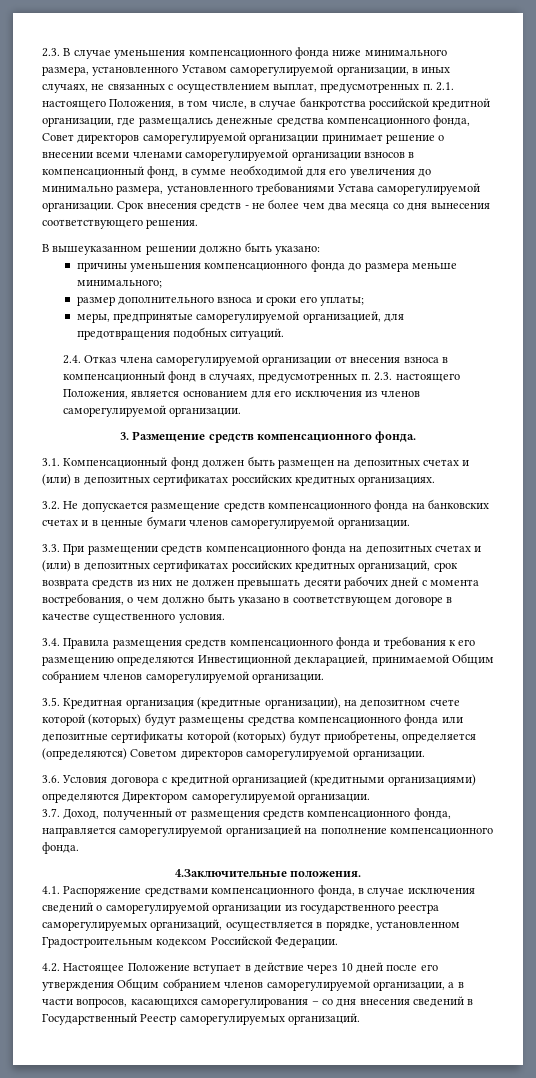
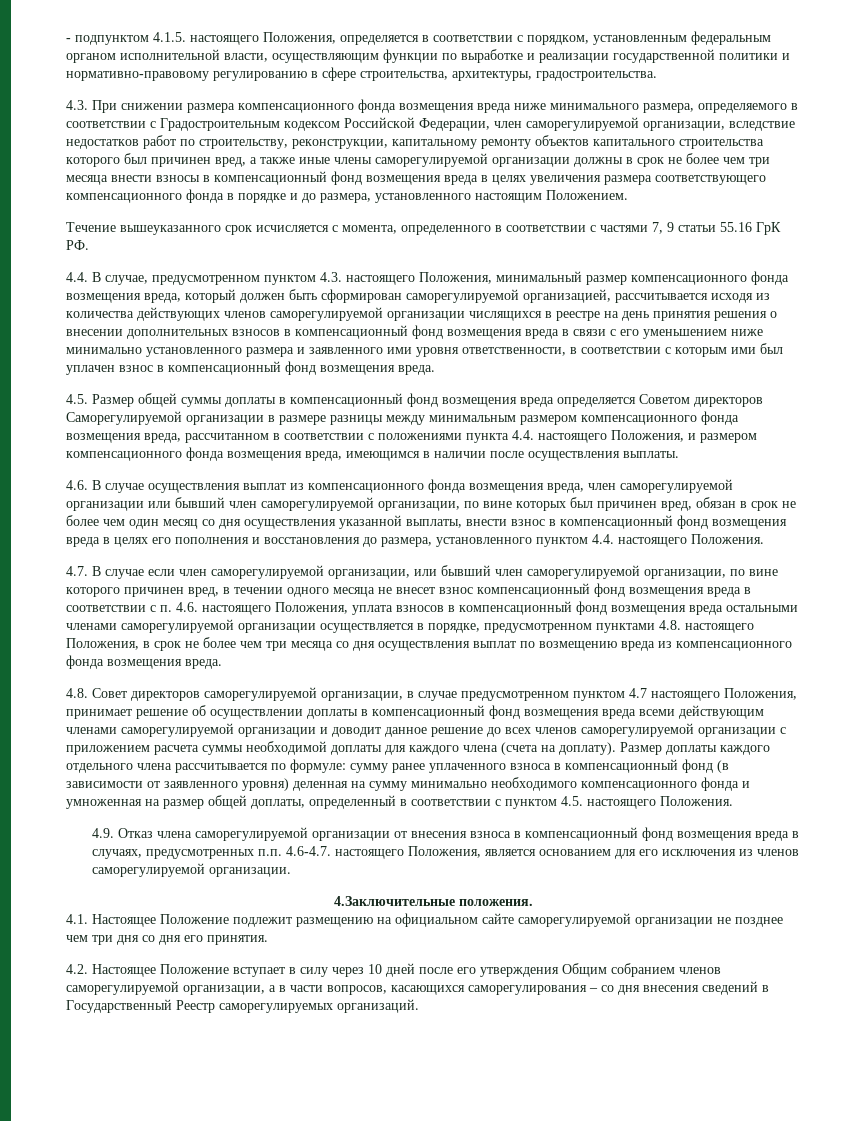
[42,47,447,59] [42,64,451,76] [42,82,454,93] [42,97,491,110] [42,115,471,127] [42,132,445,144] [42,149,415,161] [42,165,431,178] [42,182,480,195] [42,199,490,212] [42,219,199,229] [42,242,320,255] [76,260,457,272] [76,279,162,288] [76,296,364,306] [76,311,405,323] [76,327,285,340] [62,355,81,364] 2.3. В случае уменьшения компенсационного фонда ниже минимального размера, установленного Уставом саморегулируемой организации, в иных случаях, не связанных с осуществлением выплат, предусмотренных п. 2.1. настоящего Положения, в том числе, в случае банкротства российской кредитной организации, где размещались денежные средства компенсационного фонда, Совет директоров саморегулируемой организации принимает решение о внесении всеми членами саморегулируемой организации взносов в компенсационный фонд, в сумме необходимой для его увеличения до минимально размера, установленного требованиями Устава саморегулируемой организации. Срок внесения средств - не более чем два месяца со дня вынесения соответствующего решения. // В вышеуказанном решении должно быть указано: // причины уменьшения компенсационного фонда до размера меньше минимального; // размер дополнительного взноса и сроки его уплаты; // меры, предпринятые саморегулируемой организацией, для предотвращения подобных ситуаций. // 2.4. -> [66,31,771,45] [66,49,790,63] [66,67,657,81] [66,99,798,113] [66,117,795,131] [66,135,764,149] [66,153,770,167] [66,171,766,185] [66,189,628,203] [66,222,781,235] [66,240,89,250] [66,271,789,285] [66,289,770,303] [66,307,777,321] [66,325,763,339] [66,343,783,357] [66,361,435,375] [66,393,763,407] [66,411,739,425] [66,430,757,443] [66,447,679,461] [66,479,733,493] [66,497,796,511] [66,515,787,529] [66,534,764,547] [66,565,778,579] [66,583,751,597] [66,601,798,615] [66,619,754,633] [66,637,792,651] [66,655,222,669] [66,687,797,701] [66,705,764,719] [66,723,786,737] [66,741,770,755] [66,759,729,773] [66,777,750,791] [66,795,733,809] [92,828,115,838] - подпунктом 4.1.5. настоящего Положения, определяется в соответствии с порядком, установленным федеральным органом исполнительной власти, осуществляющим функции по выработке и реализации государственной политики и нормативно-правовому регулированию в сфере строительства, архитектуры, градостроительства. // 4.3. При снижении размера компенсационного фонда возмещения вреда ниже минимального размера, определяемого в соответствии с Градостроительным кодексом Российской Федерации, член саморегулируемой организации, вследствие недостатков работ по строительству, реконструкции, капитальному ремонту объектов капитального строительства которого был причинен вред, а также иные члены саморегулируемой организации должны в срок не более чем три месяца внести взносы в компенсационный фонд возмещения вреда в целях увеличения размера соответствующего компенсационного фонда в порядке и до размера, установленного настоящим Положением. // Течение вышеуказанного срок исчисляется с момента, определенного в соответствии с частями 7, 9 статьи 55.16 ГрК РФ. // 4.4. В случае, предусмотренном пунктом 4.3. настоящего Положения, минимальный размер компенсационного фонда возмещения вреда, который должен быть сформирован саморегулируемой организацией, рассчитывается исходя из количества действующих членов саморегулируемой организации числящихся в реестре на день принятия решения о внесении дополнительных взносов в компенсационный фонд возмещения вреда в связи с его уменьшением ниже минимально установленного размера и заявленного ими уровня ответственности, в соответствии с которым ими был уплачен взнос в компенсационный фонд возмещения вреда. // 4.5. Размер общей суммы доплаты в компенсационный фонд возмещения вреда определяется Советом директоров Саморегулируемой организации в размере разницы между минимальным размером компенсационного фонда возмещения вреда, рассчитанном в соответствии с положениями пункта 4.4. настоящего Положения, и размером компенсационного фонда возмещения вреда, имеющимся в наличии после осуществления выплаты. // 4.6. В случае осуществления выплат из компенсационного фонда возмещения вреда, член саморегулируемой организации или бывший член саморегулируемой организации, по вине которых был причинен вред, обязан в срок не более чем один месяц со дня осуществления указанной выплаты, внести взнос в компенсационный фонд возмещения вреда в целях его пополнения и восстановления до размера, установленного пунктом 4.4. настоящего Положения. // 4.7. В случае если член саморегулируемой организации, или бывший член саморегулируемой организации, по вине которого причинен вред, в течении одного месяца не внесет взнос компенсационный фонд возмещения вреда в соответствии с п. 4.6. настоящего Положения, уплата взносов в компенсационный фонд возмещения вреда остальными членами саморегулируемой организации осуществляется в порядке, предусмотренном пунктами 4.8. настоящего Положения, в срок не более чем три месяца со дня осуществления выплат по возмещению вреда из компенсационного фонда возмещения вреда. // 4.8. Совет директоров саморегулируемой организации, в случае предусмотренном пунктом 4.7 настоящего Положения, принимает решение об осуществлении доплаты в компенсационный фонд возмещения вреда всеми действующим членами саморегулируемой организации и доводит данное решение до всех членов саморегулируемой организации с приложением расчета суммы необходимой доплаты для каждого члена (счета на доплату). Размер доплаты каждого отдельного члена рассчитывается по формуле: сумму ранее уплаченного взноса в компенсационный фонд (в зависимости от заявленного уровня) деленная на сумму минимально необходимого компенсационного фонда и умноженная на размер общей доплаты, определенный в соответствии с пунктом 4.5. настоящего Положения. // 4.9.
(197, 377) none -> [677,831,790,841] возмещения вреда
[360,372,393,381] п. 2.3. -> [258,846,332,856] п.п. 4.6-4.7.
[119,431,417,443] [42,456,470,469] [42,474,436,486] [42,499,489,512] [42,516,410,529] [42,543,482,555] [42,560,458,572] [42,576,480,589] [42,593,453,606] [42,613,225,623] [42,636,476,649] [42,653,494,666] [42,670,325,683] [42,697,460,709] [42,713,463,726] [42,730,477,743] [42,748,425,760] [42,774,476,786] [42,791,371,803] [42,808,451,820] [42,825,493,837] [42,842,79,854] [174,869,362,877] [42,885,475,897] [42,902,440,914] [42,919,460,931] [42,936,339,948] 3. Размещение средств компенсационного фонда. // 3.1. Компенсационный фонд должен быть размещен на депозитных счетах и (или) в депозитных сертификатах российских кредитных организациях. // 3.2. Не допускается размещение средств компенсационного фонда на банковских счетах и в ценные бумаги членов саморегулируемой организации. // 3.3. При размещении средств компенсационного фонда на депозитных счетах и (или) в депозитных сертификатах российских кредитных организаций, срок возврата средств из них не должен превышать десяти рабочих дней с момента востребования, о чем должно быть указано в соответствующем договоре в качестве существенного условия. // 3.4. Правила размещения средств компенсационного фонда и требования к его размещению определяются Инвестиционной декларацией, принимаемой Общим собранием членов саморегулируемой организации. // 3.5. Кредитная организация (кредитные организации), на депозитном счете которой (которых) будут размещены средства компенсационного фонда или депозитные сертификаты которой (которых) будут приобретены, определяется (определяются) Советом директоров саморегулируемой организации. // 3.6. Условия договора с кредитной организацией (кредитными организациями) определяются Директором саморегулируемой организации. // 3.7. Доход, полученный от размещения средств компенсационного фонда, направляется саморегулируемой организацией на пополнение компенсационного фонда. // 4.Заключительные положения. // 4.1. Распоряжение средствами компенсационного фонда, в случае исключения сведений о саморегулируемой организации из государственного реестра саморегулируемых организаций, осуществляется в порядке, установленном Градостроительным кодексом Российской Федерации. -> [333,896,533,906] [66,913,783,927] [66,935,268,945] 4.Заключительные положения. // 4.1. Настоящее Положение подлежит размещению на официальном сайте саморегулируемой организации не позднее чем три дня со дня его принятия.
[253,962,304,973] действие -> [300,967,328,977] силу

